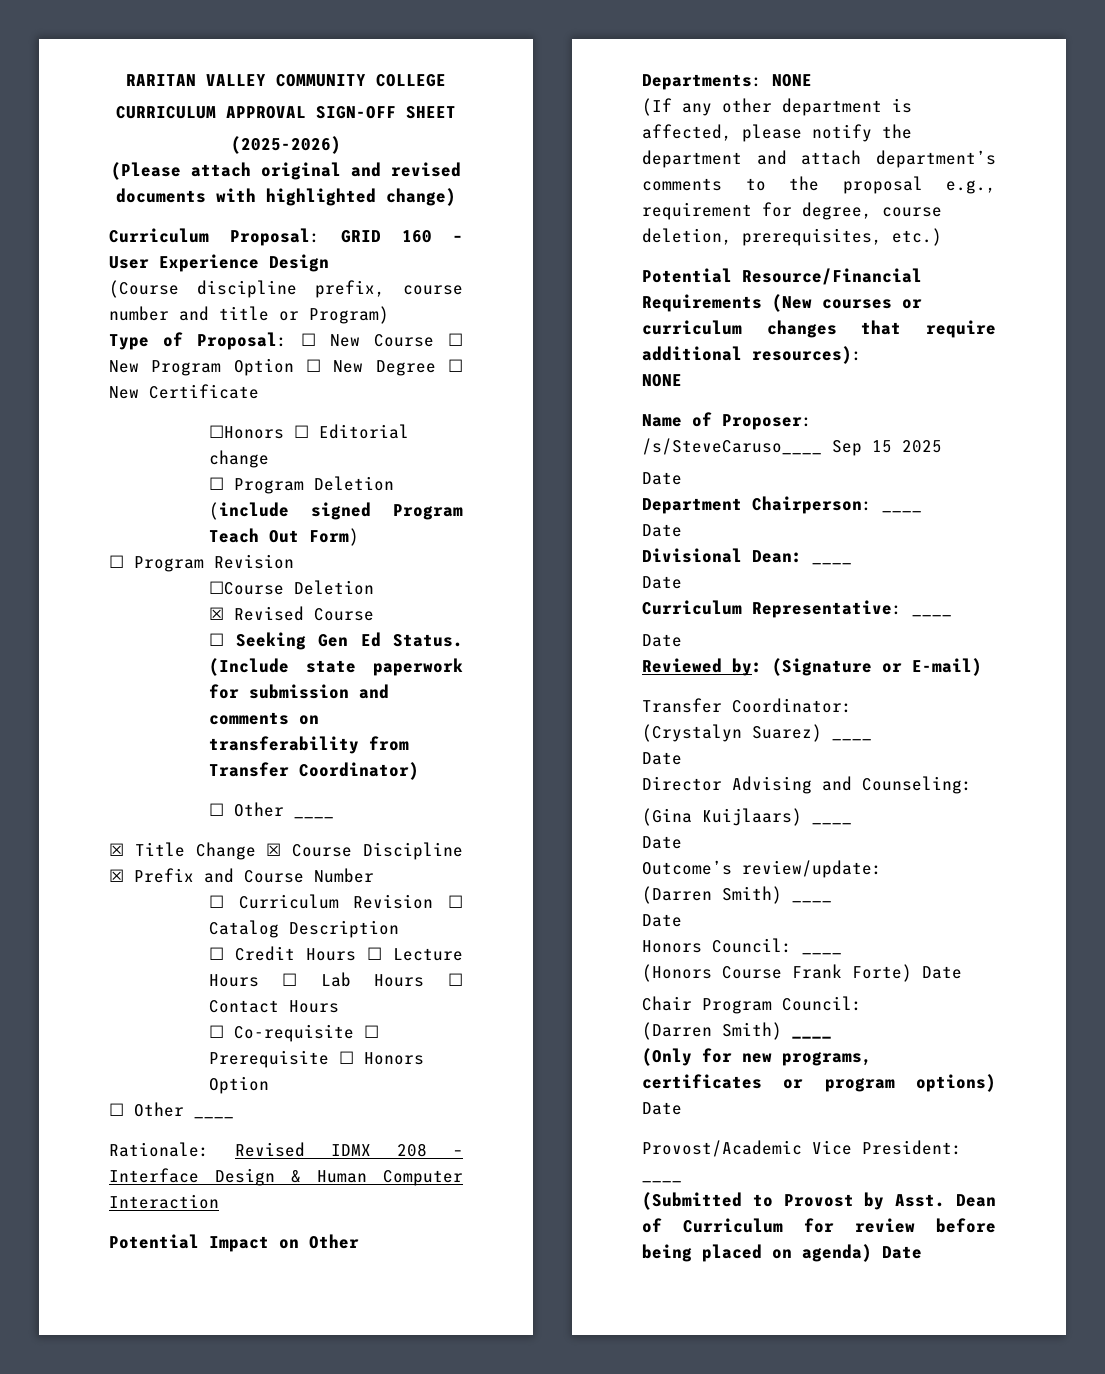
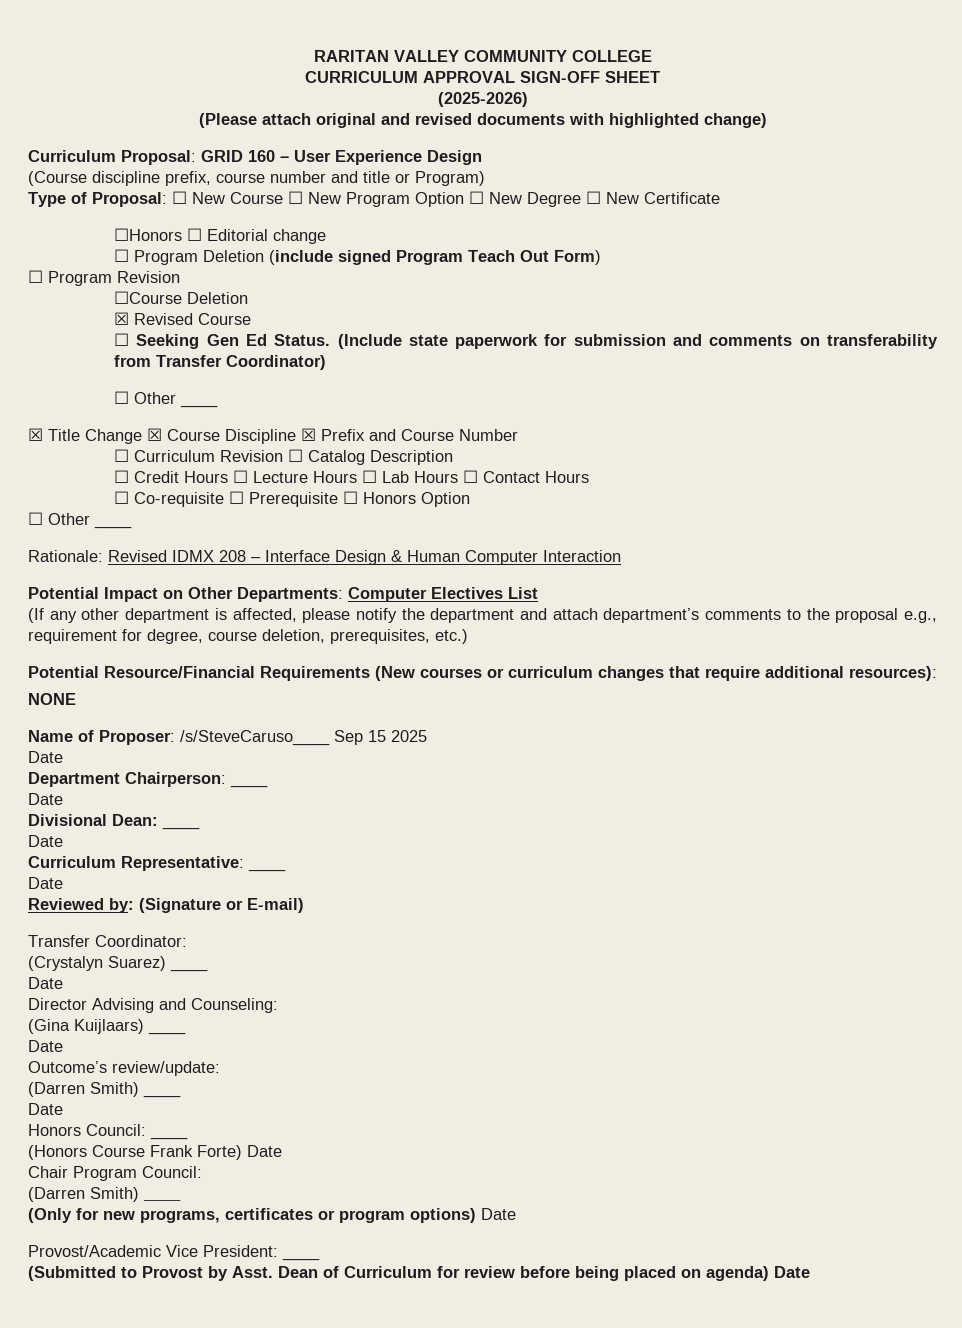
[642,74,812,90] Departments: NONE -> [237,587,538,602] Departments: Computer Electives List

